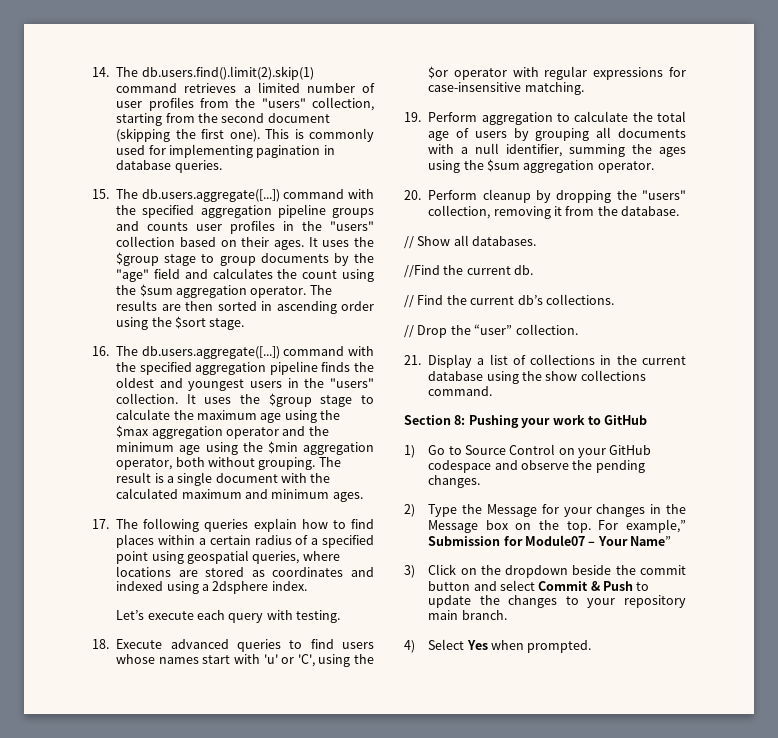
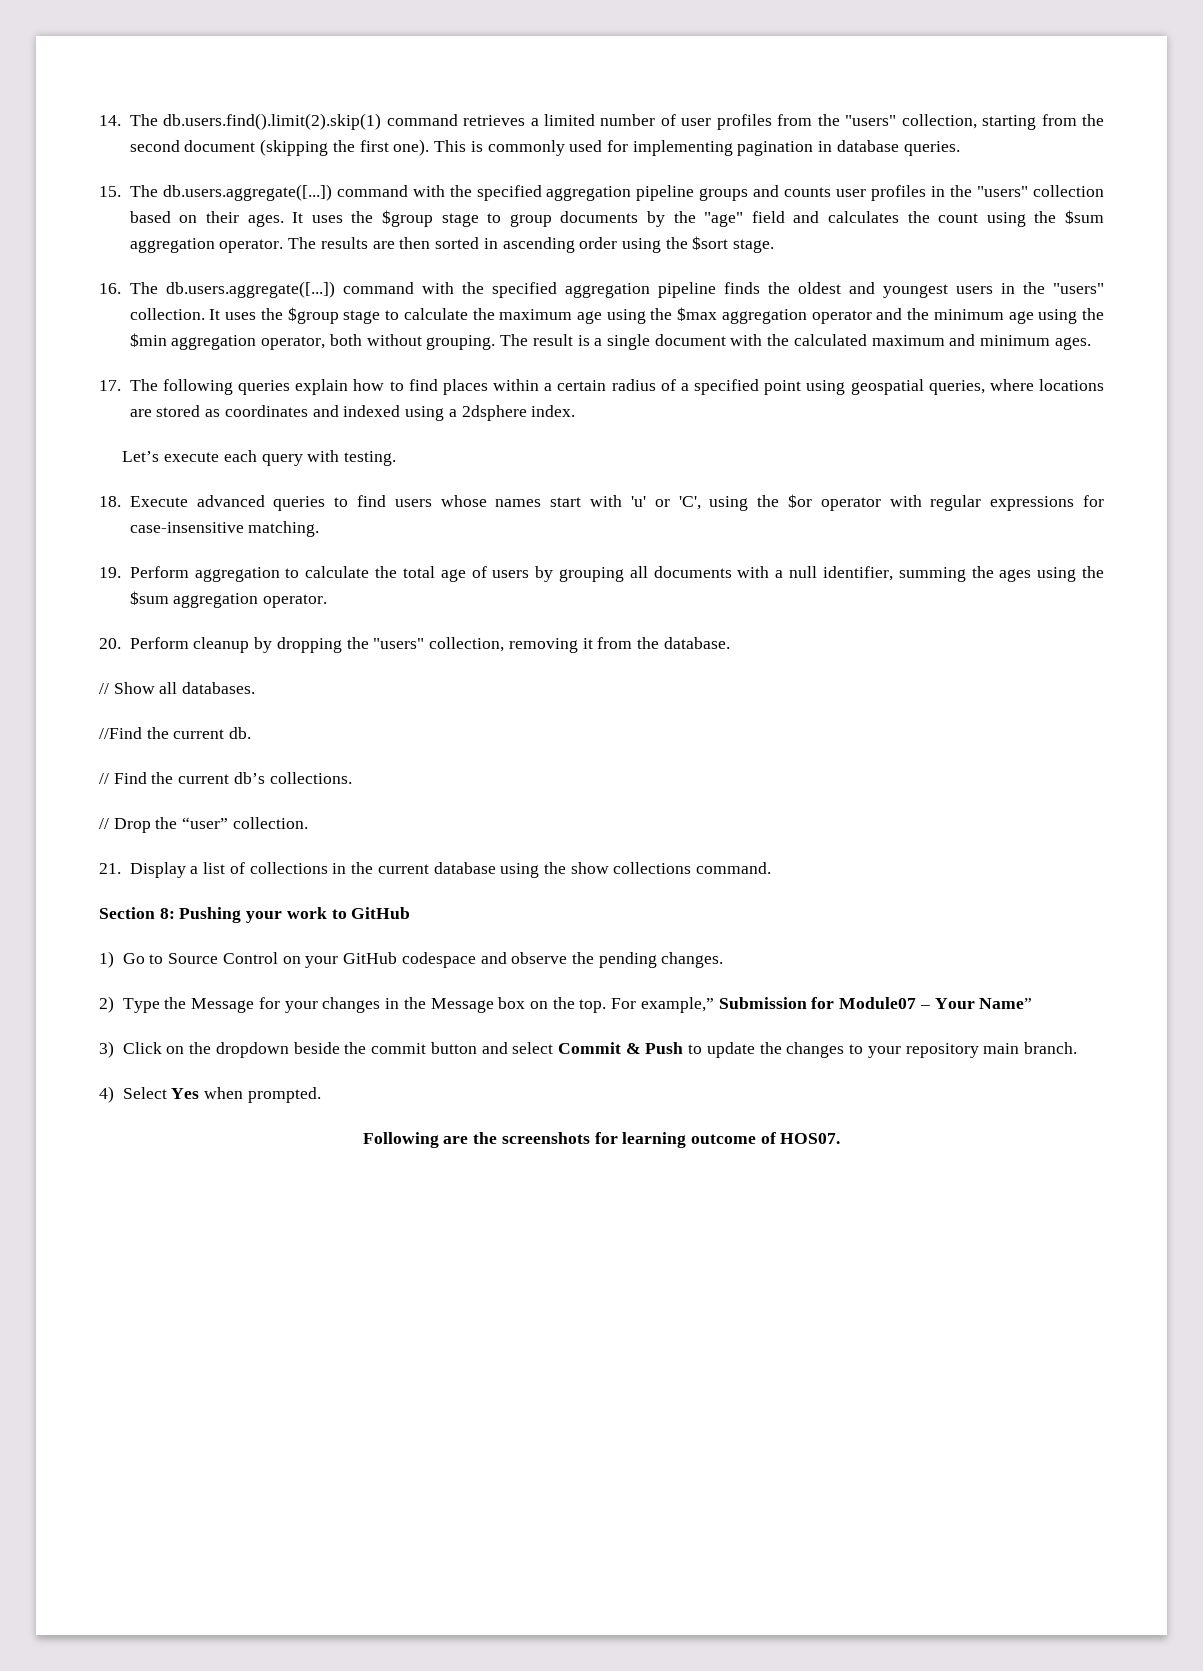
(592, 646) none -> [362,1132,841,1148] // Following are the screenshots for learning outcome of HOS07.

